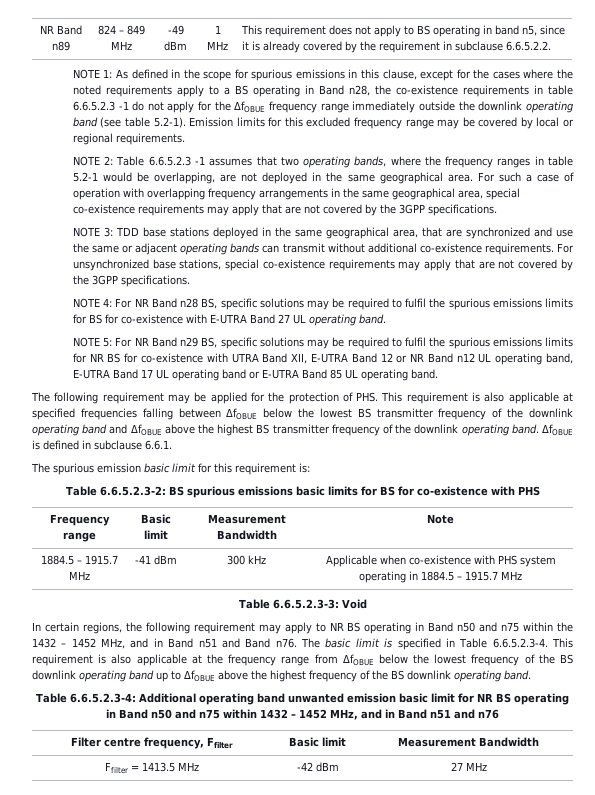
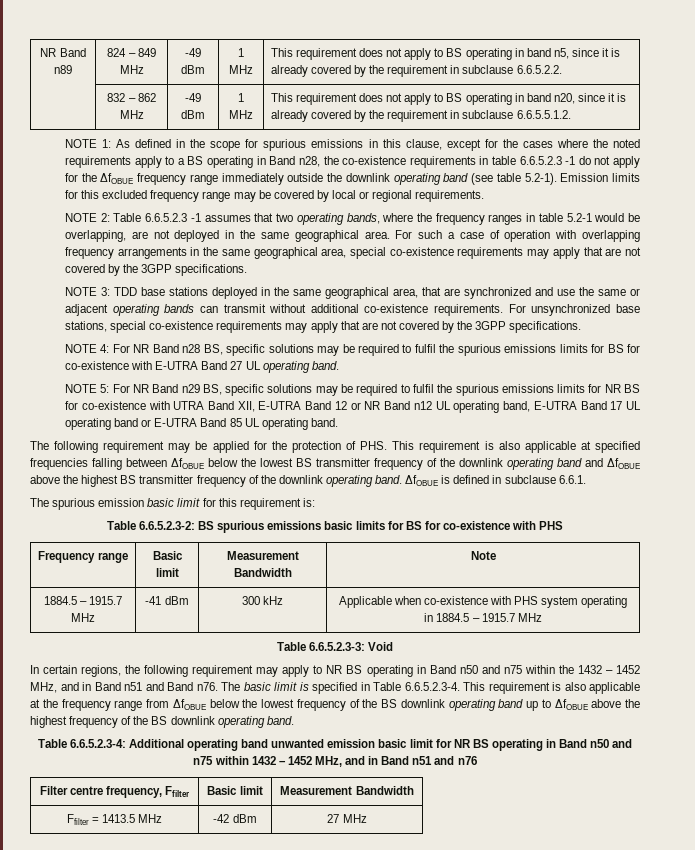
(551, 46) none -> [107,93,156,102] [119,110,144,119] [185,93,201,102] [181,110,205,119] [238,93,244,102] [229,110,253,119] [270,93,627,105] [270,110,571,122] // | 832 – 862 MHz | -49 dBm | 1 MHz | This requirement does not apply to BS operating in band n20, since it is already covered by the requirement in subclause 6.6.5.5.1.2.

